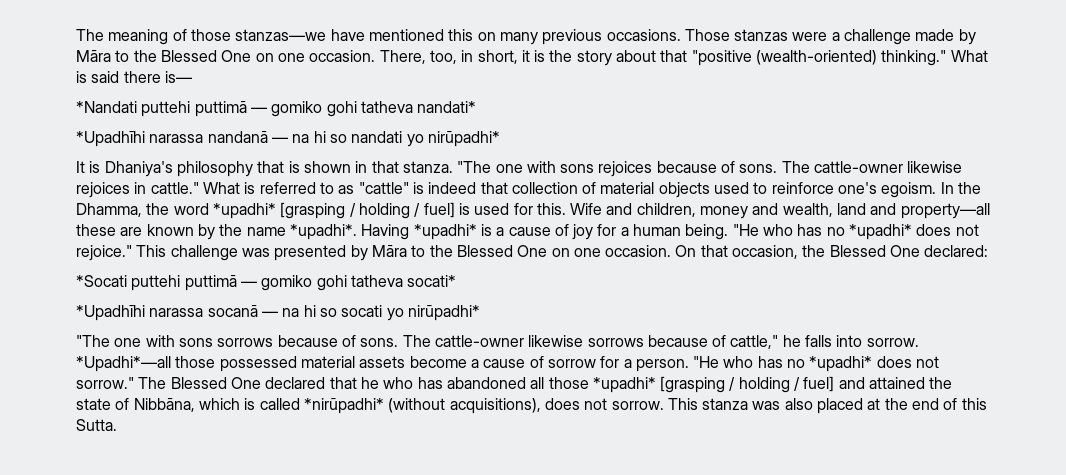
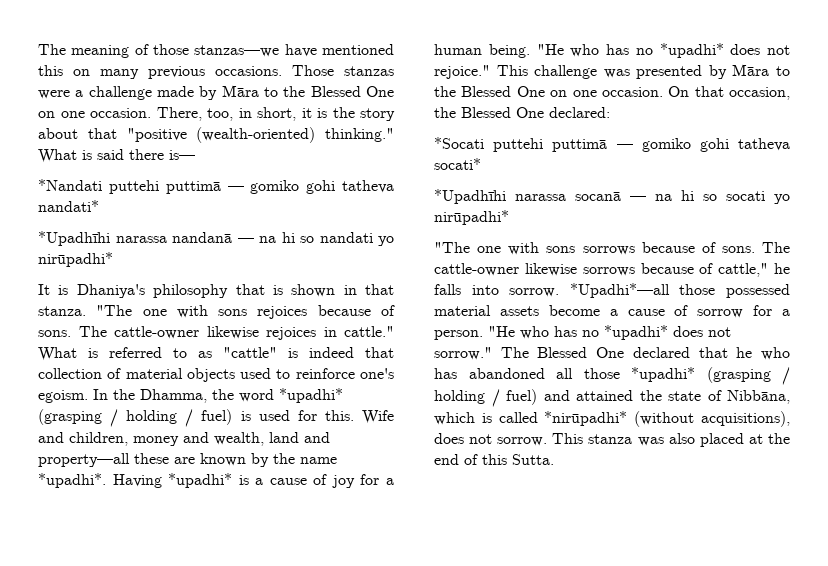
[280,202,455,219] [grasping / holding / fuel] -> [38,409,233,427] (grasping / holding / fuel)
[660,376,835,393] [grasping / holding / fuel] -> [706,367,790,385] [434,389,537,407] (grasping / holding / fuel)

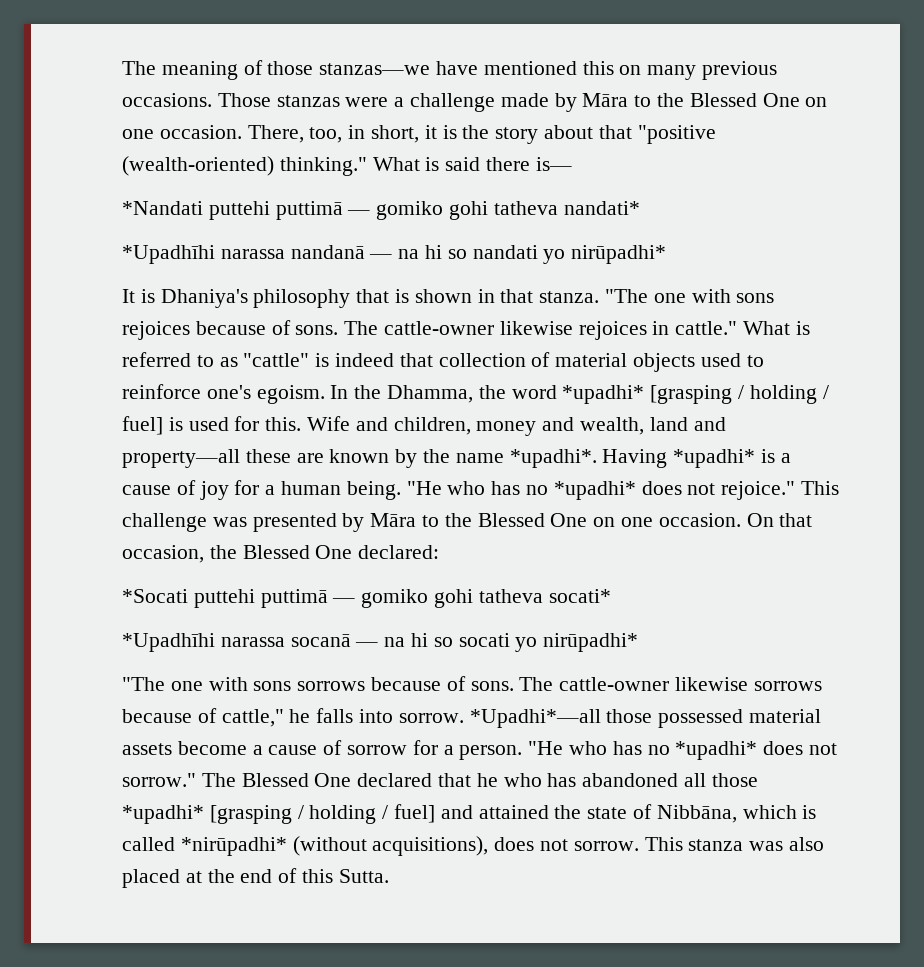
[38,409,233,427] (grasping / holding / fuel) -> [650,385,829,404] [122,416,163,435] [grasping / holding / fuel]
[706,367,790,385] [434,389,537,407] (grasping / holding / fuel) -> [209,804,436,824] [grasping / holding / fuel]

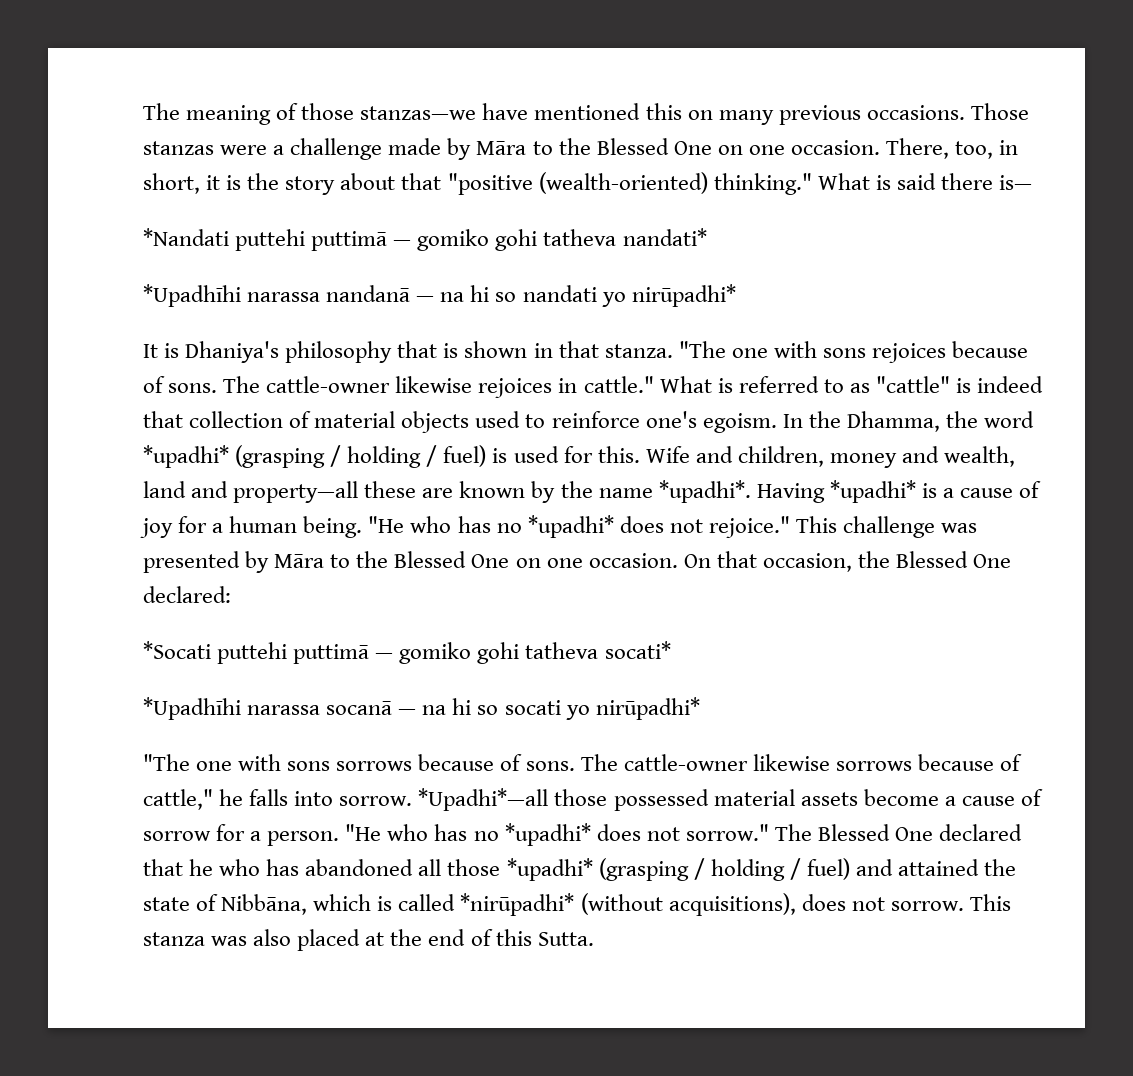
[650,385,829,404] [122,416,163,435] [grasping / holding / fuel] -> [235,445,487,468] (grasping / holding / fuel)
[209,804,436,824] [grasping / holding / fuel] -> [598,858,850,881] (grasping / holding / fuel)

